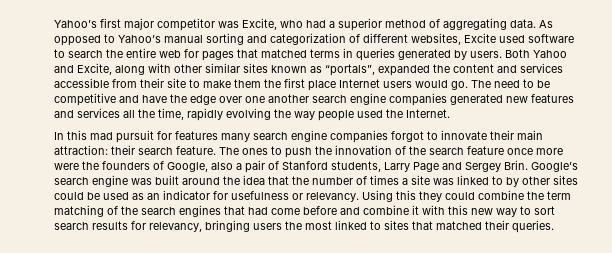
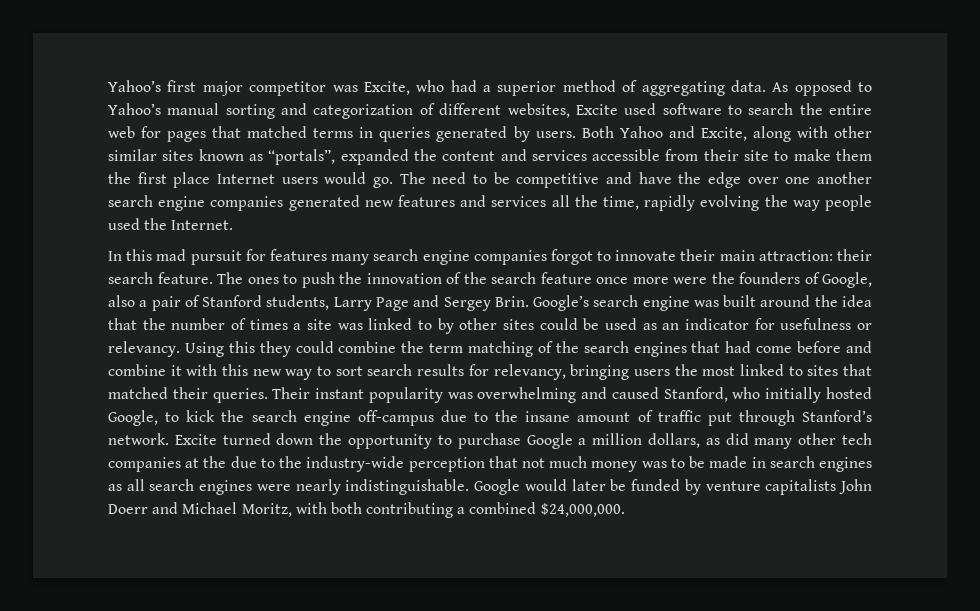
(554, 226) none -> [272,387,872,403] [108,410,872,426] [108,433,872,449] [108,456,872,472] [108,479,873,495] [108,502,625,518] Their instant popularity was overwhelming and caused Stanford, who initially hosted Google, to kick the search engine off-campus due to the insane amount of traffic put through Stanford’s network. Excite turned down the opportunity to purchase Google a million dollars, as did many other tech companies at the due to the industry-wide perception that not much money was to be made in search engines as all search engines were nearly indistinguishable. Google would later be funded by venture capitalists John Doerr and Michael Moritz, with both contributing a combined $24,000,000.

